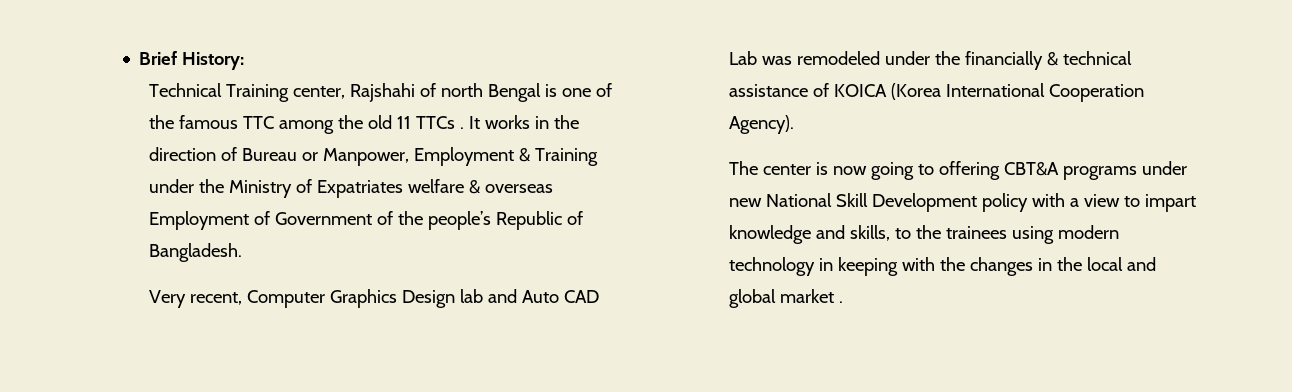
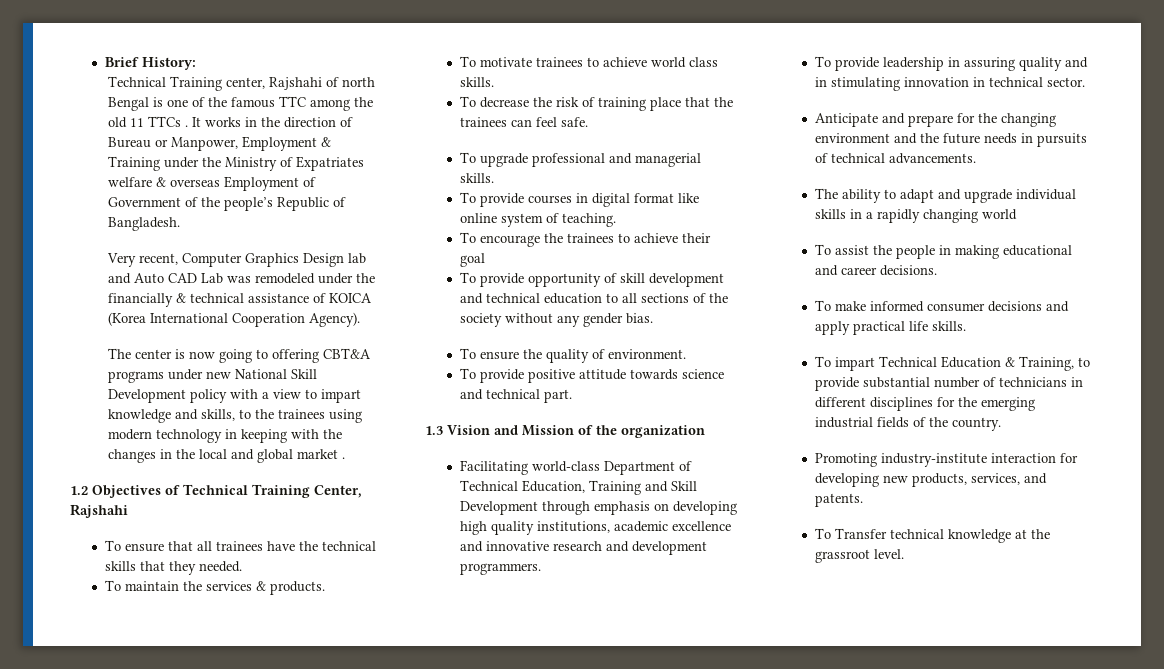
(843, 302) none -> [70,484,362,498] [70,504,128,518] [104,540,376,552] [104,561,242,575] [104,580,325,595] [459,56,718,68] [459,77,494,87] [459,96,733,111] [459,117,588,127] [459,152,701,167] [459,173,494,183] [459,192,699,207] [459,213,616,227] [459,232,711,247] [459,253,485,267] [459,272,724,287] [459,293,728,304] [459,313,653,327] [459,348,686,363] [459,368,724,383] [459,389,572,403] [425,425,705,438] [459,460,692,475] [459,480,697,495] [459,501,737,515] [459,521,731,535] [459,541,707,555] [459,563,541,575] [814,56,1088,71] [814,77,1085,91] [814,113,1056,127] [814,133,1087,147] [814,153,976,164] [814,188,1076,203] [814,209,1017,223] [814,244,1072,259] [814,265,937,276] [814,300,1069,312] [814,321,966,335] [814,356,1090,371] [814,377,1083,391] [814,397,1035,411] [814,417,1001,431] [814,453,1078,467] [814,473,1047,487] [814,493,863,507] [814,528,1050,543] [814,549,904,563] // 1.2 Objectives of Technical Training Center, Rajshahi // To ensure that all trainees have the technical skills that they needed. // To maintain the services & products. // To motivate trainees to achieve world class skills. // To decrease the risk of training place that the trainees can feel safe. // To upgrade professional and managerial skills. // To provide courses in digital format like online system of teaching. // To encourage the trainees to achieve their goal // To provide opportunity of skill development and technical education to all sections of the society without any gender bias. // To ensure the quality of environment. // To provide positive attitude towards science and technical part. // 1.3 Vision and Mission of the organization // Facilitating world-class Department of Technical Education, Training and Skill Development through emphasis on developing high quality institutions, academic excellence and innovative research and development programmers. // To provide leadership in assuring quality and in stimulating innovation in technical sector. // Anticipate and prepare for the changing environment and the future needs in pursuits of technical advancements. // The ability to adapt and upgrade individual skills in a rapidly changing world // To assist the people in making educational and career decisions. // To make informed consumer decisions and apply practical life skills. // To impart Technical Education & Training, to provide substantial number of technicians in different disciplines for the emerging industrial fields of the country. // Promoting industry-institute interaction for developing new products, services, and patents. // To Transfer technical knowledge at the grassroot level.

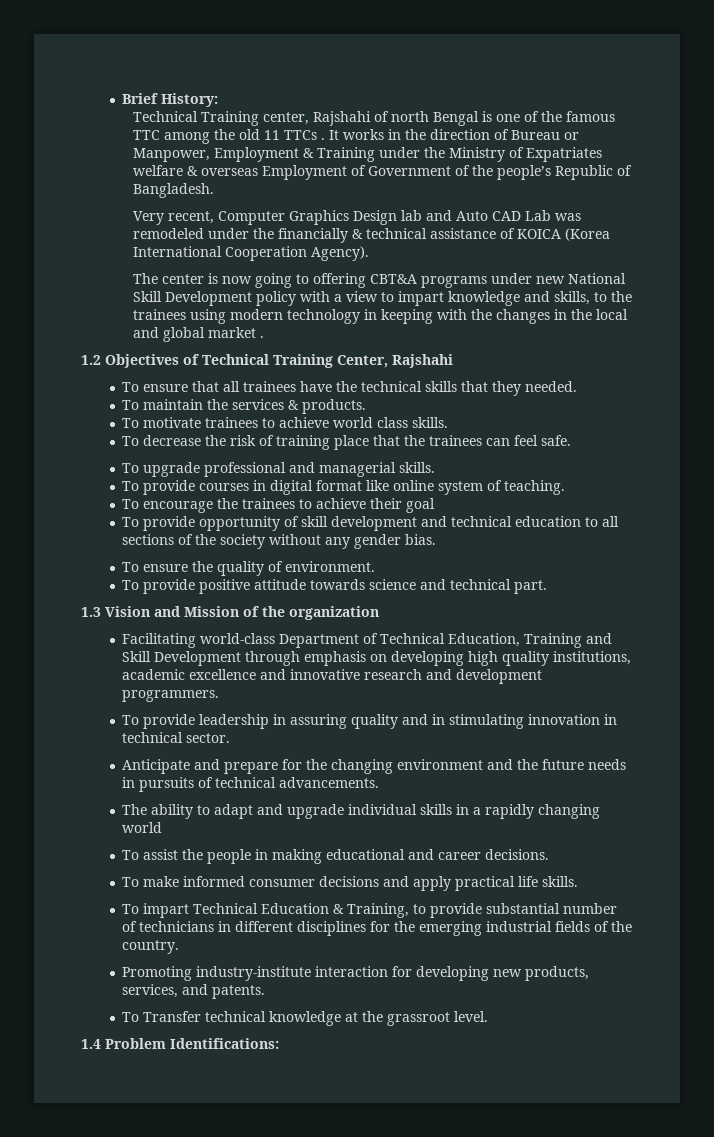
(904, 554) none -> [81,1038,279,1049] // 1.4 Problem Identifications:

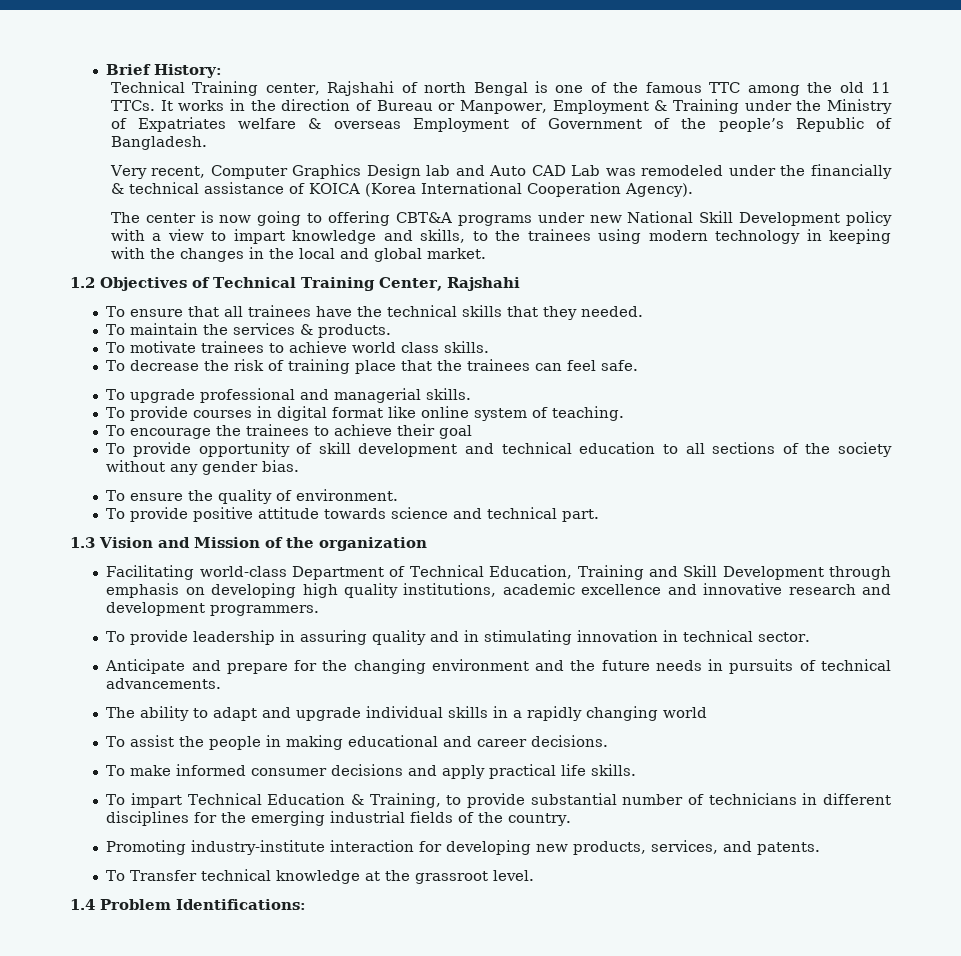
[283,130,325,140] TTCs . -> [110,100,155,111] TTCs.
[207,327,264,338] market . -> [426,248,486,259] market.

